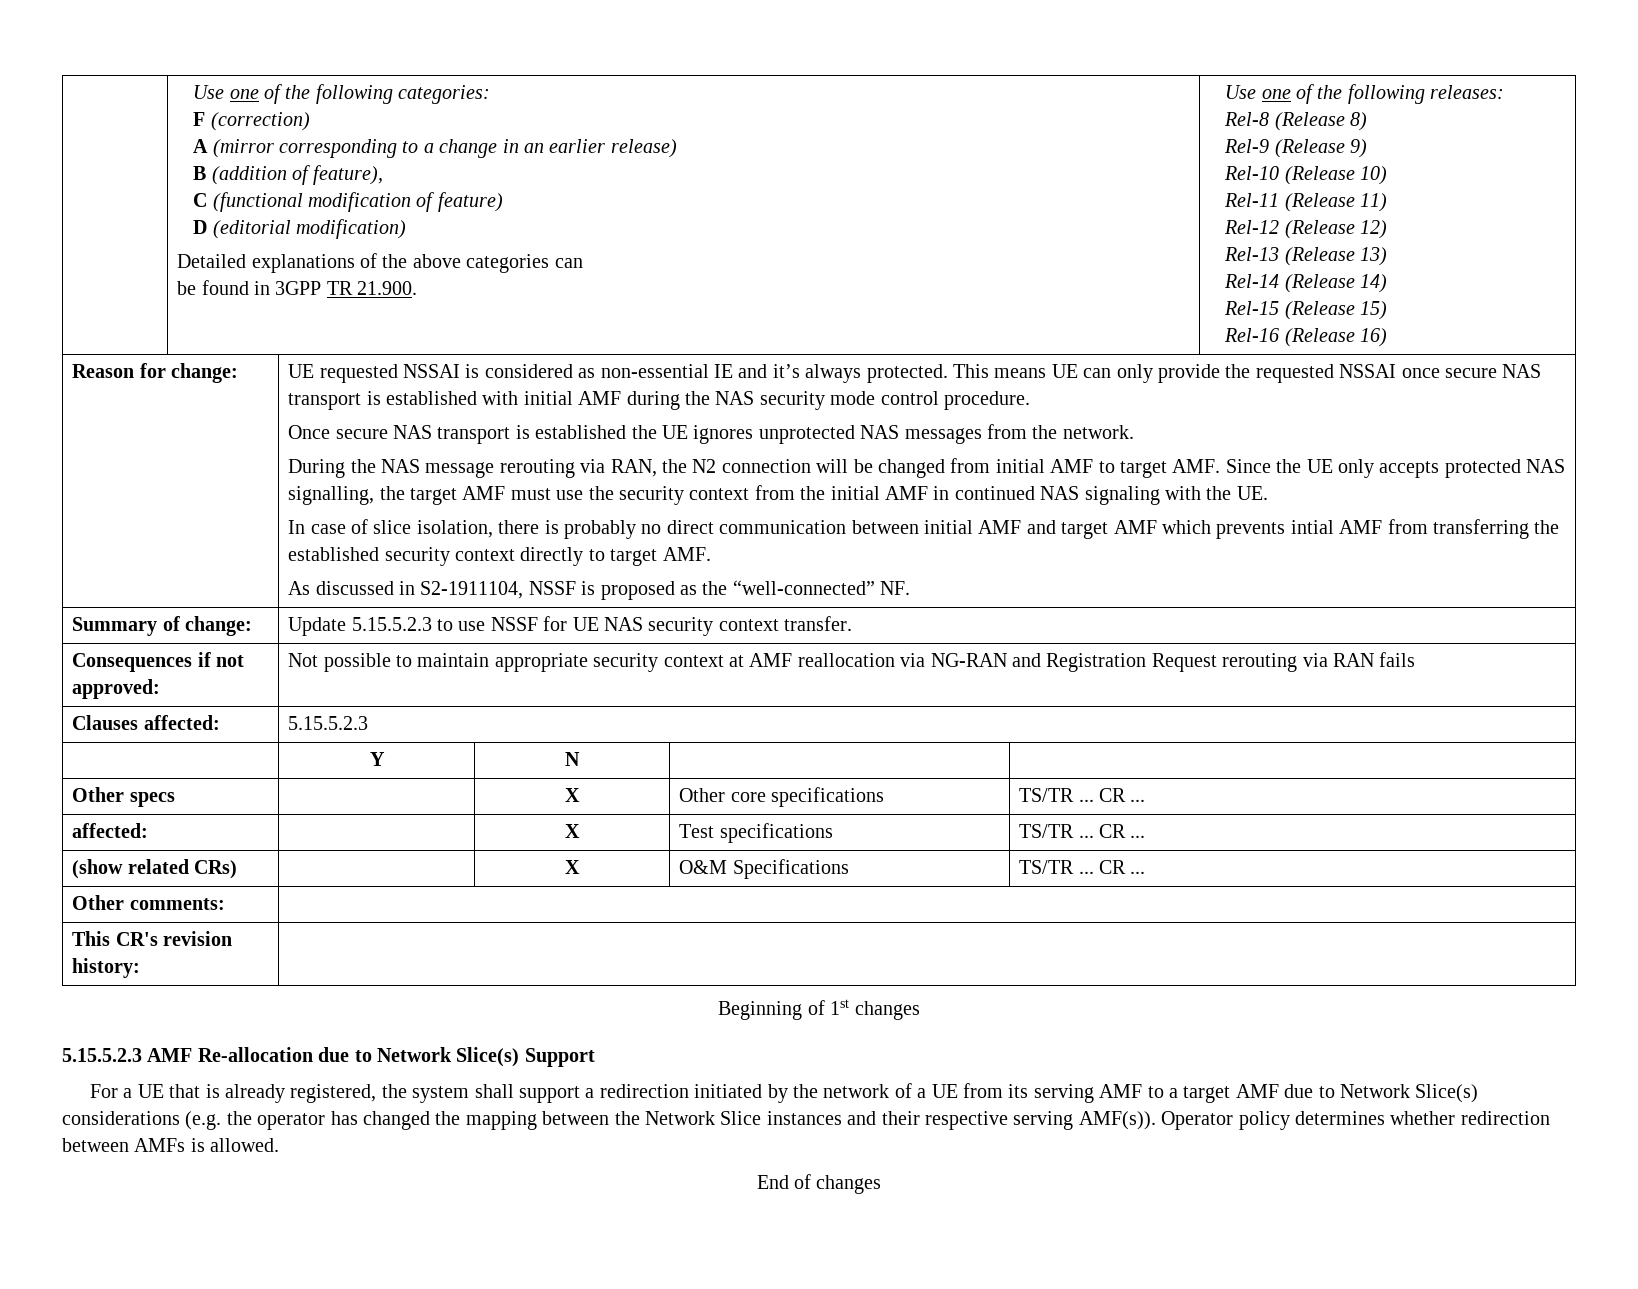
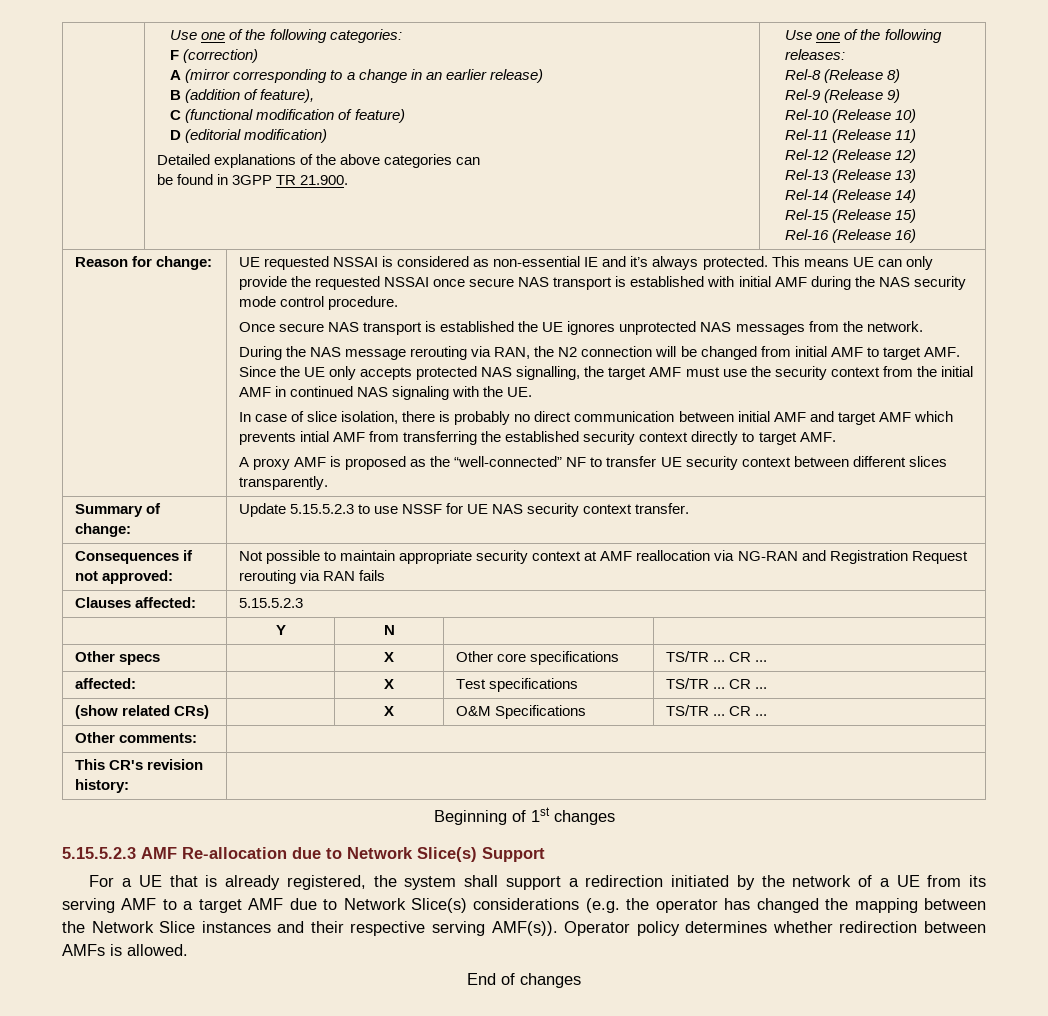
[288,581,576,599] As discussed in S2-1911104, NSSF -> [238,457,327,470] A proxy AMF
[880,581,911,595] NF. -> [566,456,947,470] [238,476,328,490] NF to transfer UE security context between different slices transparently.

